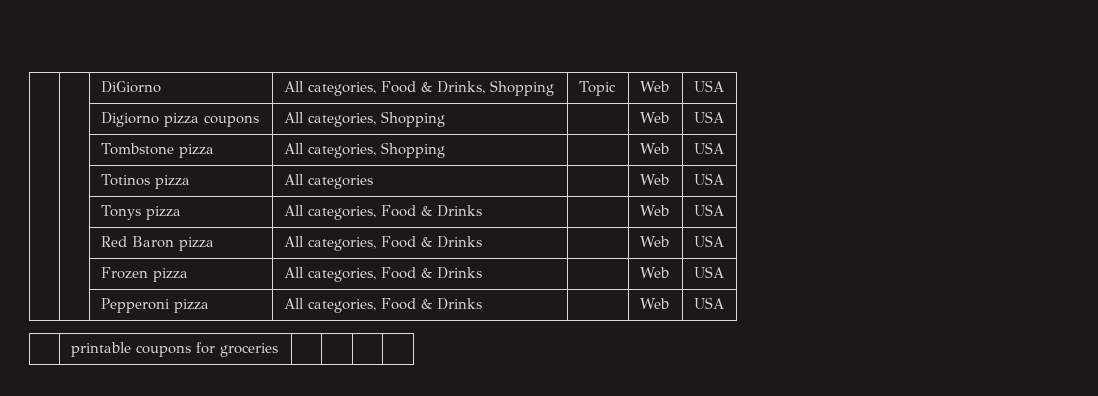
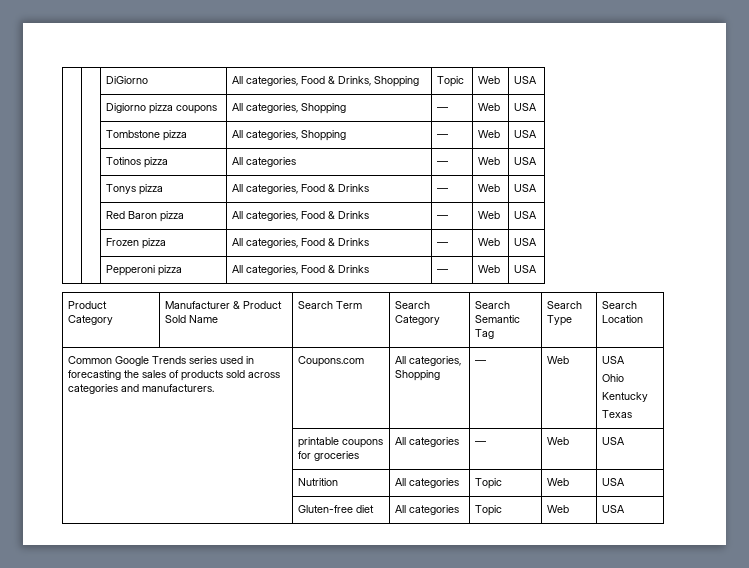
(445, 119) none -> [437,107,449,111] —
(445, 150) none -> [437,134,449,138] —
(373, 182) none -> [437,161,449,165] —
(482, 211) none -> [437,188,449,192] —
(482, 242) none -> [437,215,449,219] —
(482, 273) none -> [437,242,449,246] —
[639,298,670,309] [693,297,724,309] [70,342,278,357] | Web | USA // | printable coupons for groceries | | | | -> [437,269,449,273] [478,265,501,273] [514,265,538,273] [68,301,108,309] [68,315,114,325] [165,301,283,309] [165,315,219,323] [298,301,363,309] [395,301,431,309] [395,315,441,325] [475,301,511,309] [475,315,521,323] [475,329,495,339] [547,301,583,309] [547,315,573,326] [602,301,638,309] [602,315,644,323] [68,356,255,366] [68,370,281,381] [68,384,215,394] [298,356,365,367] [395,356,462,366] [395,370,441,381] [475,360,487,364] [547,356,570,364] [602,356,626,364] [602,374,625,382] [602,392,649,402] [602,410,633,418] [298,437,384,448] [298,451,360,461] [395,437,460,447] [475,441,487,445] [547,437,570,445] [602,437,626,445] [298,478,339,486] [395,478,460,488] [475,478,503,489] [547,478,570,486] [602,478,626,486] [298,505,375,513] [395,505,460,515] [475,505,503,516] [547,505,570,513] [602,505,626,513] — | Web | USA // Product Category | Manufacturer & Product Sold Name | Search Term | Search Category | Search Semantic Tag | Search Type | Search Location // Common Google Trends series used in forecasting the sales of products sold across categories and manufacturers. | Coupons.com | All categories, Shopping | — | Web | USA // Ohio // Kentucky // Texas // | printable coupons for groceries | All categories | — | Web | USA // | Nutrition | All categories | Topic | Web | USA // | Gluten-free diet | All categories | Topic | Web | USA

